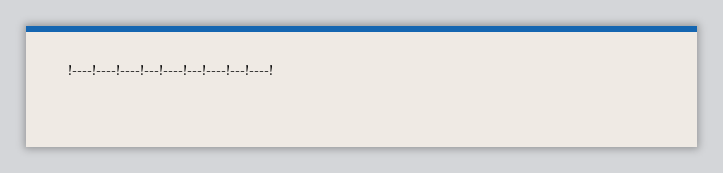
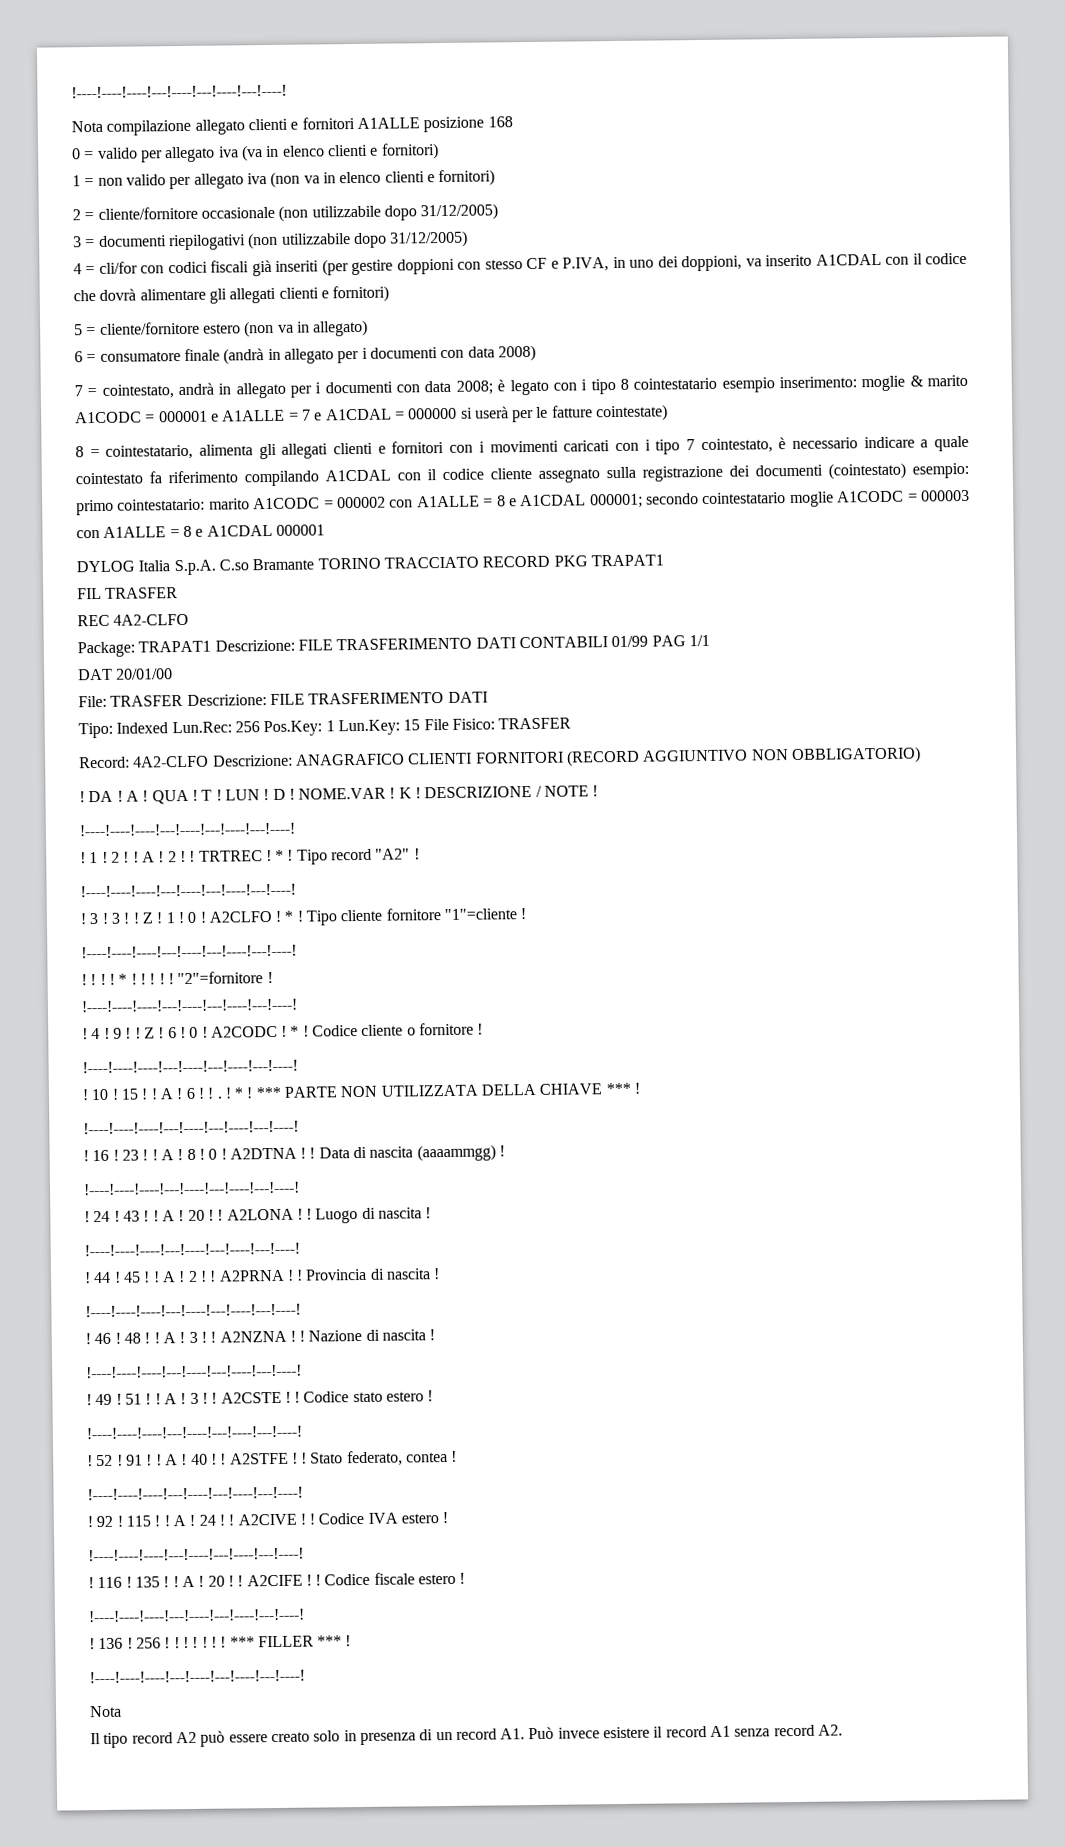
[68,65,273,75] !----!----!----!---!----!---!----!---!----! -> [71,84,287,99] [71,116,513,136] [72,143,439,163] [72,169,496,190] [72,203,499,222] [73,230,469,251] [73,252,968,277] [73,285,390,304] [74,319,369,338] [74,344,536,365] [74,374,968,399] [75,404,669,424] [75,435,969,460] [75,462,969,487] [76,489,971,516] [76,524,325,539] [76,554,664,576] [77,587,179,600] [77,613,190,627] [77,634,710,658] [78,668,174,681] [78,691,488,708] [78,717,572,739] [79,746,921,769] [79,785,599,805] [79,822,295,837] [80,848,420,865] [80,883,296,898] [80,908,527,926] [81,944,297,959] [81,971,273,986] [81,998,297,1013] [82,1022,484,1040] [82,1059,298,1074] [82,1082,641,1101] [83,1120,299,1135] [83,1144,506,1162] [83,1181,300,1196] [84,1207,432,1224] [84,1242,300,1257] [84,1268,441,1284] [85,1303,301,1318] [85,1329,436,1345] [86,1364,302,1379] [86,1390,434,1406] [86,1425,302,1440] [87,1450,458,1467] [87,1486,303,1501] [87,1512,449,1528] [88,1547,304,1562] [88,1572,466,1589] [88,1608,305,1623] [89,1635,352,1650] [89,1669,305,1684] [89,1705,122,1718] [90,1724,844,1748] !----!----!----!---!----!---!----!---!----! // Nota compilazione allegato clienti e fornitori A1ALLE posizione 168 // 0 = valido per allegato iva (va in elenco clienti e fornitori) // 1 = non valido per allegato iva (non va in elenco clienti e fornitori) // 2 = cliente/fornitore occasionale (non utilizzabile dopo 31/12/2005) // 3 = documenti riepilogativi (non utilizzabile dopo 31/12/2005) // 4 = cli/for con codici fiscali già inseriti (per gestire doppioni con stesso CF e P.IVA, in uno dei doppioni, va inserito A1CDAL con il codice che dovrà alimentare gli allegati clienti e fornitori) // 5 = cliente/fornitore estero (non va in allegato) // 6 = consumatore finale (andrà in allegato per i documenti con data 2008) // 7 = cointestato, andrà in allegato per i documenti con data 2008; è legato con i tipo 8 cointestatario esempio inserimento: moglie & marito A1CODC = 000001 e A1ALLE = 7 e A1CDAL = 000000 si userà per le fatture cointestate) // 8 = cointestatario, alimenta gli allegati clienti e fornitori con i movimenti caricati con i tipo 7 cointestato, è necessario indicare a quale cointestato fa riferimento compilando A1CDAL con il codice cliente assegnato sulla registrazione dei documenti (cointestato) esempio: primo cointestatario: marito A1CODC = 000002 con A1ALLE = 8 e A1CDAL 000001; secondo cointestatario moglie A1CODC = 000003 con A1ALLE = 8 e A1CDAL 000001 // DYLOG Italia S.p.A. C.so Bramante TORINO TRACCIATO RECORD PKG TRAPAT1 // FIL TRASFER // REC 4A2-CLFO // Package: TRAPAT1 Descrizione: FILE TRASFERIMENTO DATI CONTABILI 01/99 PAG 1/1 // DAT 20/01/00 // File: TRASFER Descrizione: FILE TRASFERIMENTO DATI // Tipo: Indexed Lun.Rec: 256 Pos.Key: 1 Lun.Key: 15 File Fisico: TRASFER // Record: 4A2-CLFO Descrizione: ANAGRAFICO CLIENTI FORNITORI (RECORD AGGIUNTIVO NON OBBLIGATORIO) // ! DA ! A ! QUA ! T ! LUN ! D ! NOME.VAR ! K ! DESCRIZIONE / NOTE ! // !----!----!----!---!----!---!----!---!----! // ! 1 ! 2 ! ! A ! 2 ! ! TRTREC ! * ! Tipo record "A2" ! // !----!----!----!---!----!---!----!---!----! // ! 3 ! 3 ! ! Z ! 1 ! 0 ! A2CLFO ! * ! Tipo cliente fornitore "1"=cliente ! // !----!----!----!---!----!---!----!---!----! // ! ! ! ! * ! ! ! ! ! "2"=fornitore ! // !----!----!----!---!----!---!----!---!----! // ! 4 ! 9 ! ! Z ! 6 ! 0 ! A2CODC ! * ! Codice cliente o fornitore ! // !----!----!----!---!----!---!----!---!----! // ! 10 ! 15 ! ! A ! 6 ! ! . ! * ! *** PARTE NON UTILIZZATA DELLA CHIAVE *** ! // !----!----!----!---!----!---!----!---!----! // ! 16 ! 23 ! ! A ! 8 ! 0 ! A2DTNA ! ! Data di nascita (aaaammgg) ! // !----!----!----!---!----!---!----!---!----! // ! 24 ! 43 ! ! A ! 20 ! ! A2LONA ! ! Luogo di nascita ! // !----!----!----!---!----!---!----!---!----! // ! 44 ! 45 ! ! A ! 2 ! ! A2PRNA ! ! Provincia di nascita ! // !----!----!----!---!----!---!----!---!----! // ! 46 ! 48 ! ! A ! 3 ! ! A2NZNA ! ! Nazione di nascita ! // !----!----!----!---!----!---!----!---!----! // ! 49 ! 51 ! ! A ! 3 ! ! A2CSTE ! ! Codice stato estero ! // !----!----!----!---!----!---!----!---!----! // ! 52 ! 91 ! ! A ! 40 ! ! A2STFE ! ! Stato federato, contea ! // !----!----!----!---!----!---!----!---!----! // ! 92 ! 115 ! ! A ! 24 ! ! A2CIVE ! ! Codice IVA estero ! // !----!----!----!---!----!---!----!---!----! // ! 116 ! 135 ! ! A ! 20 ! ! A2CIFE ! ! Codice fiscale estero ! // !----!----!----!---!----!---!----!---!----! // ! 136 ! 256 ! ! ! ! ! ! ! *** FILLER *** ! // !----!----!----!---!----!---!----!---!----! // Nota // Il tipo record A2 può essere creato solo in presenza di un record A1. Può invece esistere il record A1 senza record A2.

